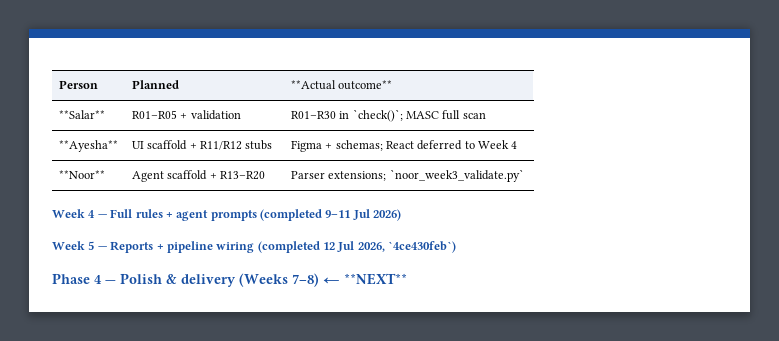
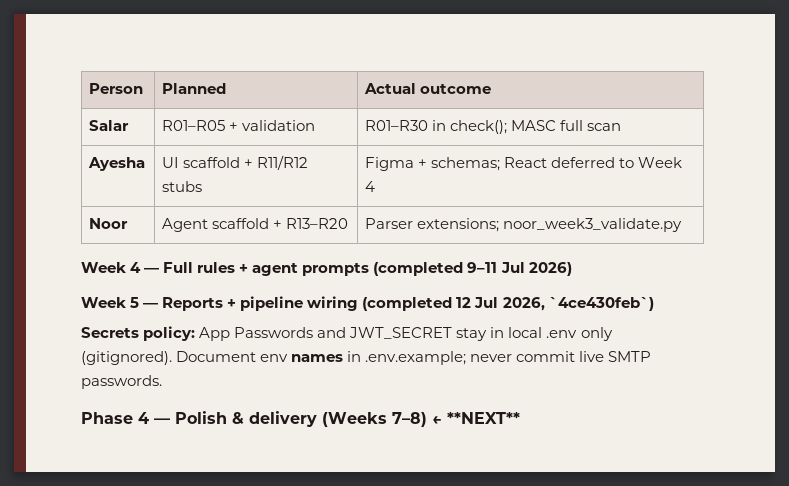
[290,80,393,90] [58,110,105,119] **Actual outcome** // **Salar** -> [364,83,492,94] [89,120,130,131] Actual outcome // Salar
[352,109,403,122] `check()`; -> [450,120,508,134] check();
[58,140,118,152] **Ayesha** -> [88,157,146,171] Ayesha
[58,170,105,179] **Noor** -> [89,218,129,229] Noor
[389,169,524,182] `noor_week3_validate.py` -> [503,218,683,232] noor_week3_validate.py
(457, 247) none -> [81,326,613,341] [81,351,652,365] [81,375,162,389] // Secrets policy: App Passwords and JWT_SECRET stay in local .env only (gitignored). Document env names in .env.example; never commit live SMTP passwords.

